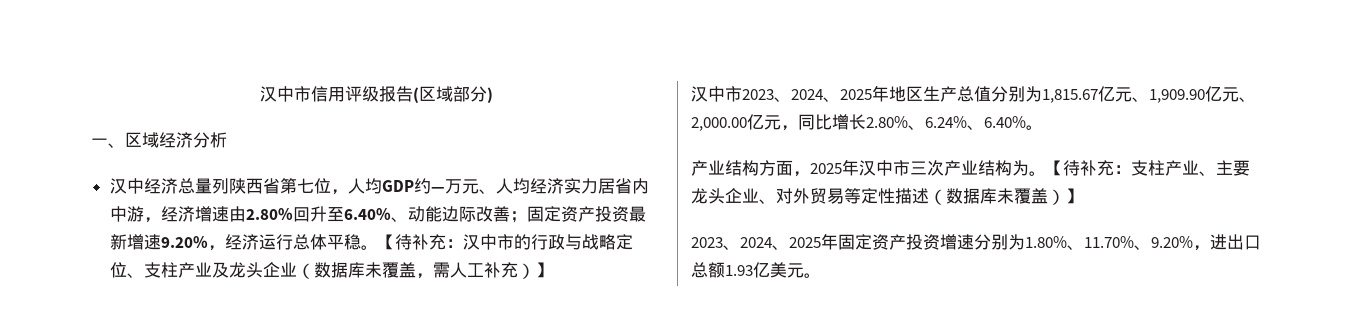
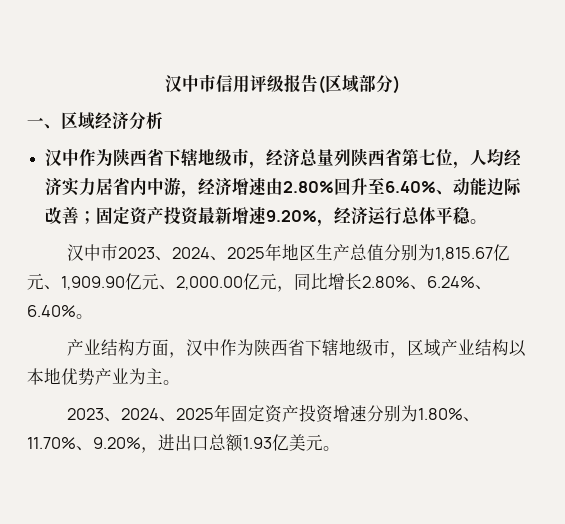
(144, 186) none -> [79,148,267,169] 作为陕西省下辖地级市，
[381,178,530,194] GDP约—万元、人均 -> (505, 157) none
[377,234,633,250] [109,262,552,279] 【待补充：汉中市的行政与战略定位、支柱产业及龙头企业（数据库未覆盖，需人工补充）】 -> (488, 221) none
[810,159,1250,176] [691,188,1082,205] 2025年汉中市三次产业结构为。【待补充：支柱产业、主要龙头企业、对外贸易等定性描述（数据库未覆盖）】 -> [186,339,527,358] [27,368,180,385] 汉中作为陕西省下辖地级市，区域产业结构以本地优势产业为主。

